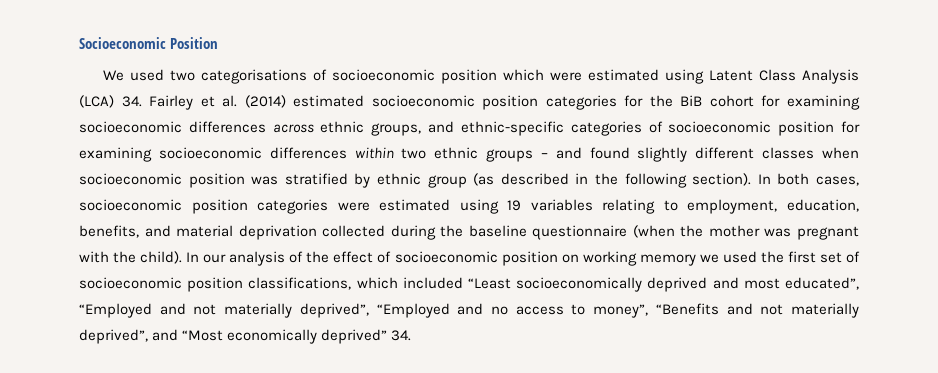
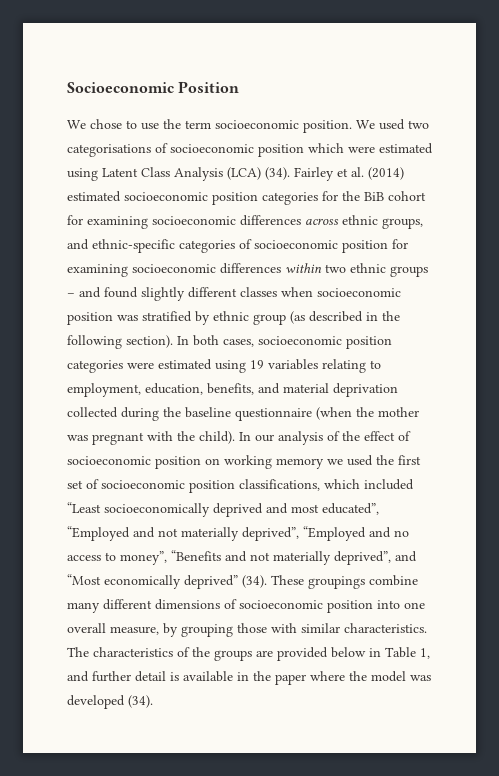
(125, 75) none -> [90,119,375,133] chose to use the term socioeconomic position. We
[121,96,142,107] 34. -> [265,167,290,180] (34).
[391,330,412,341] 34. -> [242,575,418,589] [67,599,425,613] [67,623,427,637] [67,647,430,661] [67,671,431,685] [67,695,153,709] (34). These groupings combine many different dimensions of socioeconomic position into one overall measure, by grouping those with similar characteristics. The characteristics of the groups are provided below in Table 1, and further detail is available in the paper where the model was developed (34).

